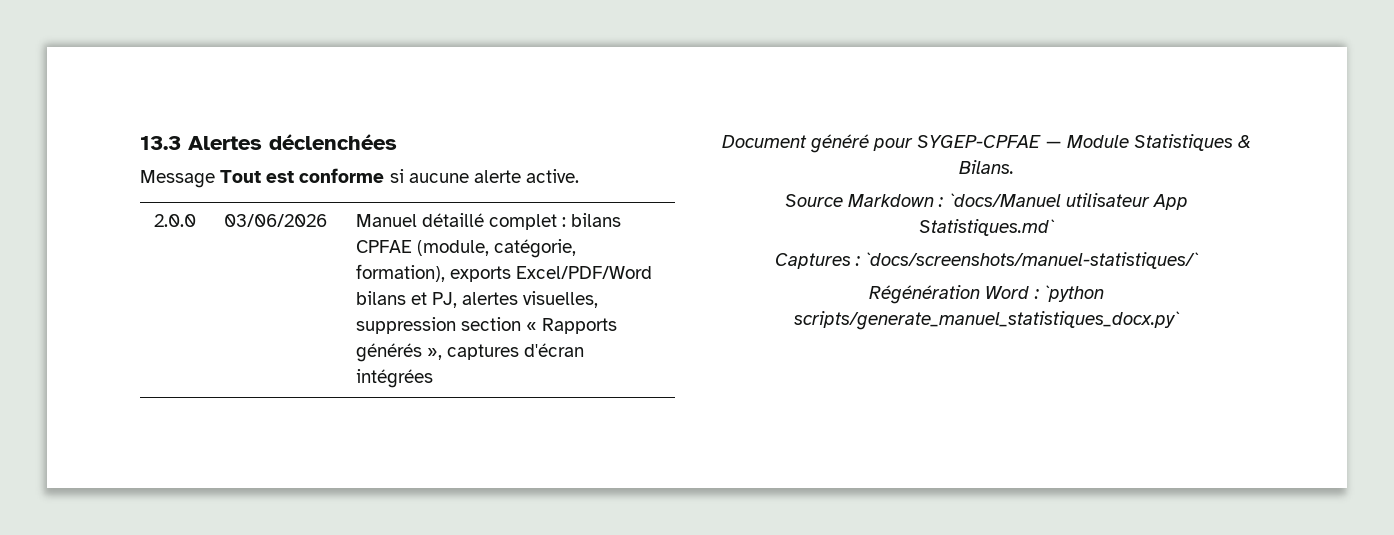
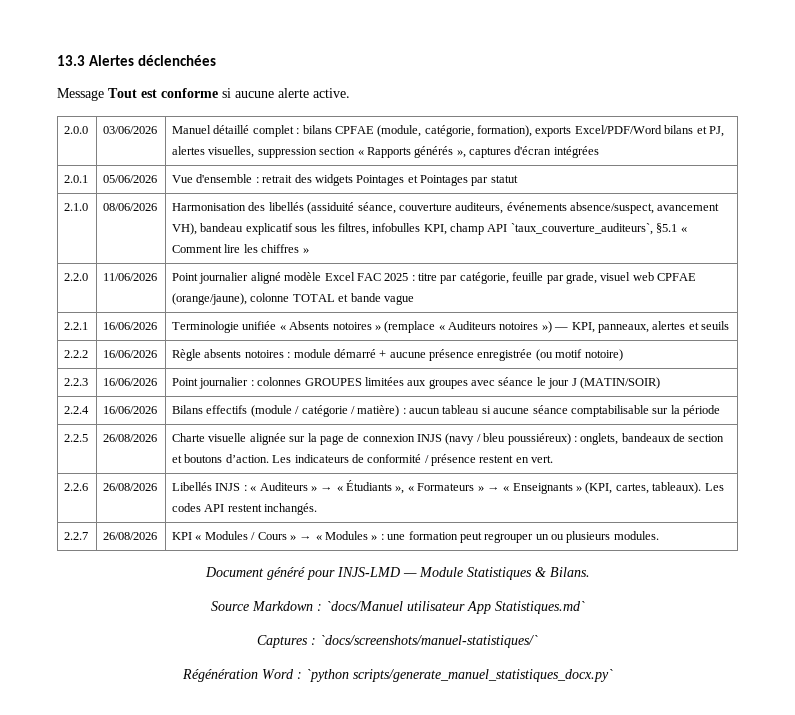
(433, 378) none -> [64,175,89,183] [103,175,158,183] [172,174,518,186] [64,203,89,211] [103,203,158,211] [172,202,720,214] [172,223,687,235] [172,244,309,253] [64,273,89,281] [103,273,158,281] [172,272,697,284] [172,293,414,305] [64,322,89,330] [103,322,158,330] [172,321,730,333] [64,350,89,358] [103,350,158,358] [172,349,623,361] [64,378,89,386] [103,378,158,386] [172,377,660,389] [64,406,90,414] [103,406,158,414] [172,405,721,417] [64,434,89,442] [103,434,158,442] [172,433,725,445] [172,454,554,466] [64,483,89,491] [103,483,158,491] [172,480,724,494] [172,503,318,515] [64,532,89,540] [103,532,158,540] [172,531,659,543] // 2.0.1 | 05/06/2026 | Vue d'ensemble : retrait des widgets Pointages et Pointages par statut // 2.1.0 | 08/06/2026 | Harmonisation des libellés (assiduité séance, couverture auditeurs, événements absence/suspect, avancement VH), bandeau explicatif sous les filtres, infobulles KPI, champ API `taux_couverture_auditeurs`, §5.1 « Comment lire les chiffres » // 2.2.0 | 11/06/2026 | Point journalier aligné modèle Excel FAC 2025 : titre par catégorie, feuille par grade, visuel web CPFAE (orange/jaune), colonne TOTAL et bande vague // 2.2.1 | 16/06/2026 | Terminologie unifiée « Absents notoires » (remplace « Auditeurs notoires ») — KPI, panneaux, alertes et seuils // 2.2.2 | 16/06/2026 | Règle absents notoires : module démarré + aucune présence enregistrée (ou motif notoire) // 2.2.3 | 16/06/2026 | Point journalier : colonnes GROUPES limitées aux groupes avec séance le jour J (MATIN/SOIR) // 2.2.4 | 16/06/2026 | Bilans effectifs (module / catégorie / matière) : aucun tableau si aucune séance comptabilisable sur la période // 2.2.5 | 26/08/2026 | Charte visuelle alignée sur la page de connexion INJS (navy / bleu poussiéreux) : onglets, bandeaux de section et boutons d’action. Les indicateurs de conformité / présence restent en vert. // 2.2.6 | 26/08/2026 | Libellés INJS : « Auditeurs » → « Étudiants », « Formateurs » → « Enseignants » (KPI, cartes, tableaux). Les codes API restent inchangés. // 2.2.7 | 26/08/2026 | KPI « Modules / Cours » → « Modules » : une formation peut regrouper un ou plusieurs modules.
[917,135,1042,148] SYGEP-CPFAE -> [336,567,400,577] INJS-LMD

